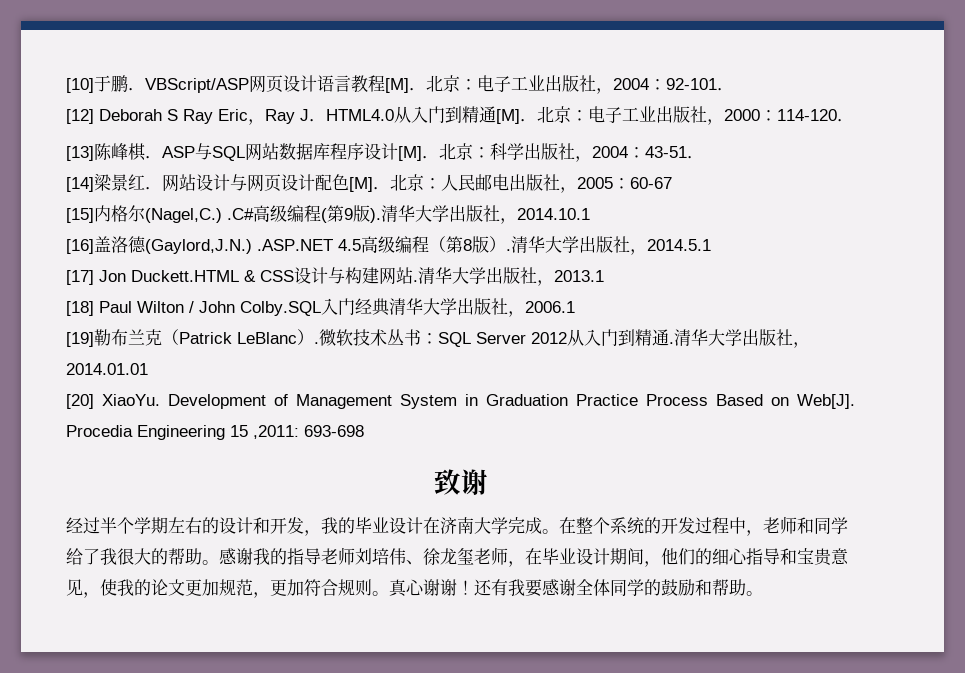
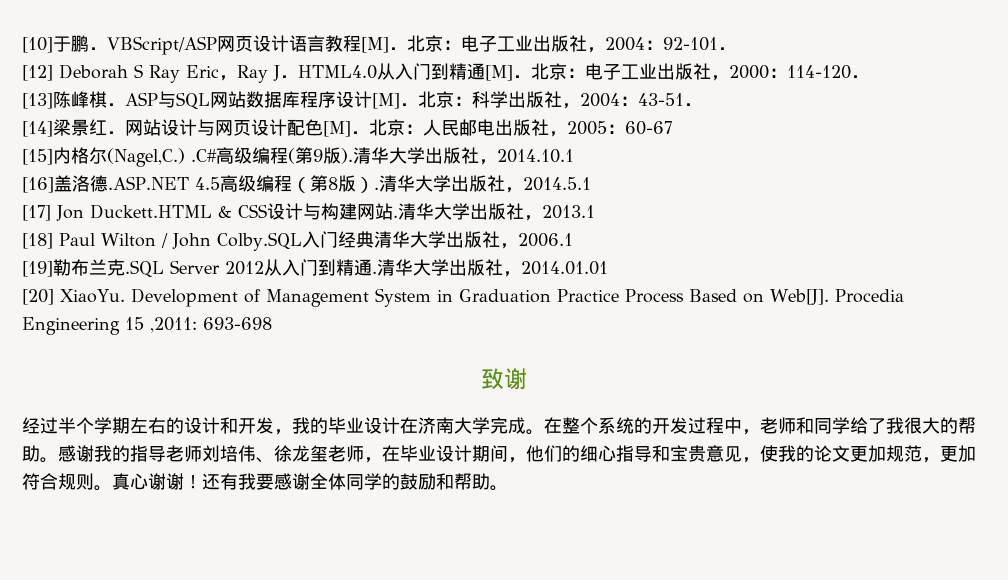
[145,239,252,254] (Gaylord,J.N.) -> (108, 183) none
[162,329,471,347] （Patrick LeBlanc）.微软技术丛书：SQL -> [125,260,164,278] .SQL

